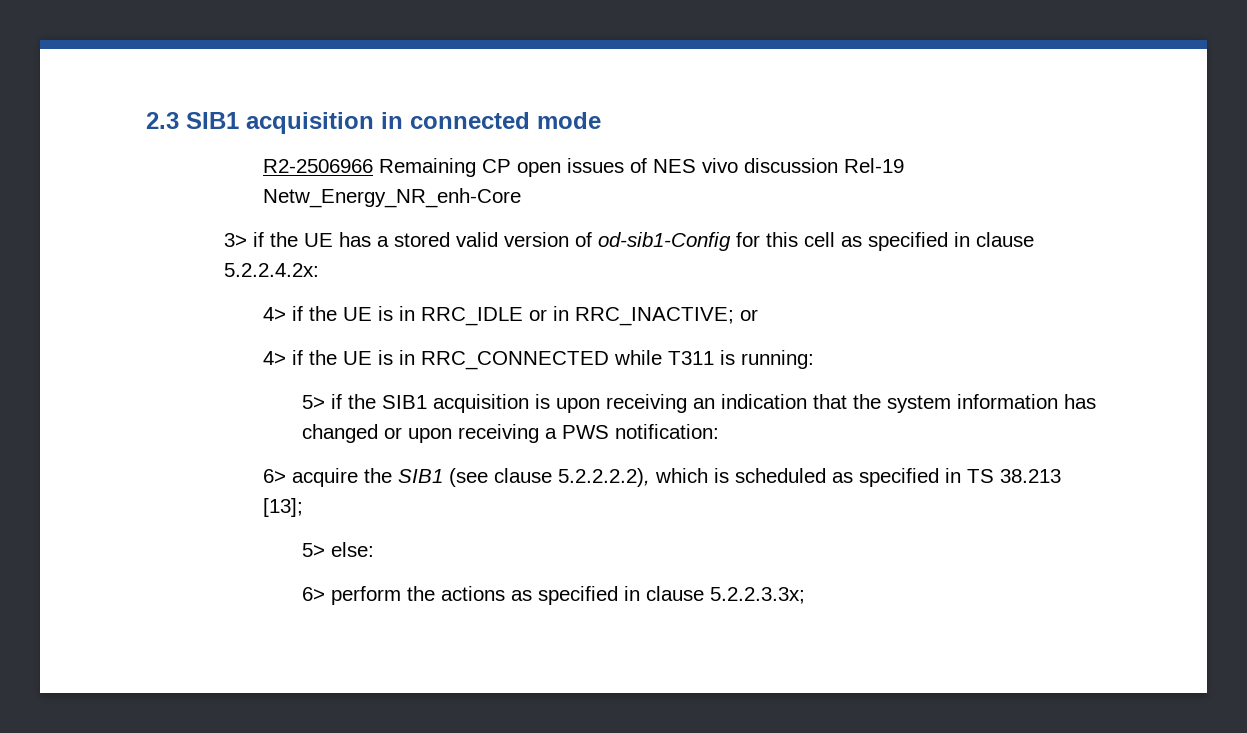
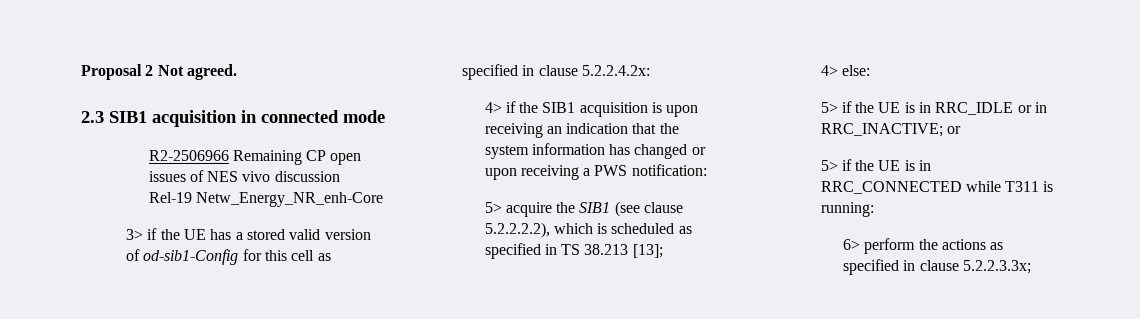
(146, 120) none -> [81,64,237,80] Proposal 2 Not agreed. //
[343,306,759,326] [263,350,815,370] [302,394,377,409] UE is in RRC_IDLE or in RRC_INACTIVE; or // 4> if the UE is in RRC_CONNECTED while T311 is running: // 5> if the -> (539, 107) none
[263,469,287,483] 6> -> [484,202,502,213] 5>
[302,542,375,557] // 5> else: -> [820,65,870,76] [820,101,1048,115] [820,123,961,137] [820,159,932,171] [820,181,1054,194] [820,202,874,217] // 4> else: // 5> if the UE is in RRC_IDLE or in RRC_INACTIVE; or // 5> if the UE is in RRC_CONNECTED while T311 is running:

